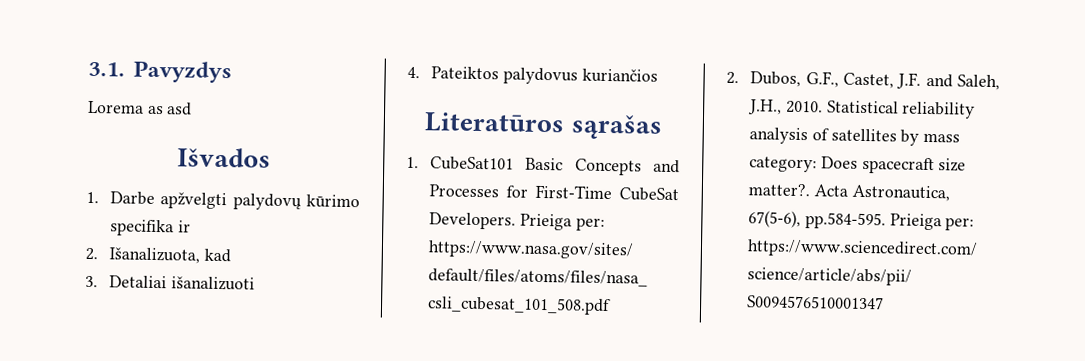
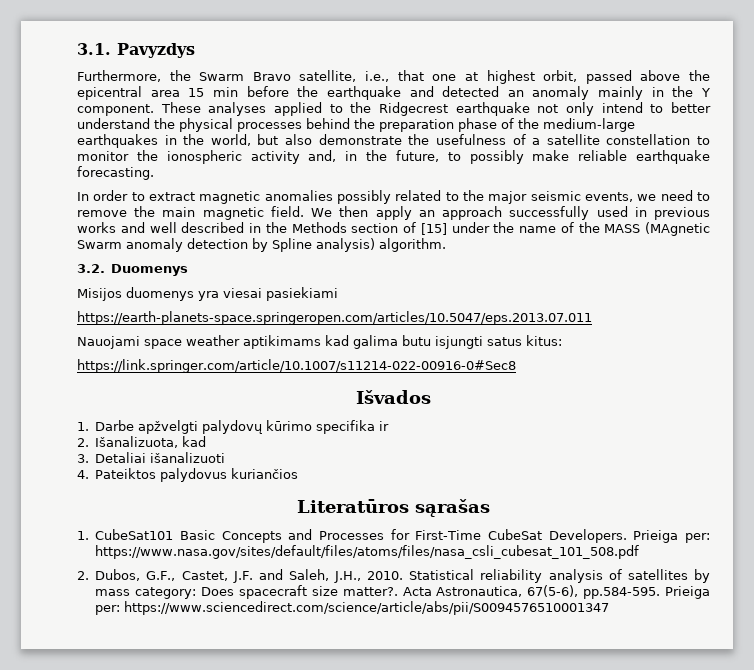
[87,100,193,116] Lorema as asd -> [77,70,711,84] [77,86,710,100] [77,102,711,116] [77,118,635,132] [77,134,711,148] [77,150,710,164] [77,166,154,180] [77,190,710,204] [77,206,711,220] [77,222,710,236] [77,238,446,252] [77,264,189,276] [77,287,338,301] [77,311,592,325] [77,335,562,349] [77,359,516,373] Furthermore, the Swarm Bravo satellite, i.e., that one at highest orbit, passed above the epicentral area 15 min before the earthquake and detected an anomaly mainly in the Y component. These analyses applied to the Ridgecrest earthquake not only intend to better understand the physical processes behind the preparation phase of the medium-large earthquakes in the world, but also demonstrate the usefulness of a satellite constellation to monitor the ionospheric activity and, in the future, to possibly make reliable earthquake forecasting. // In order to extract magnetic anomalies possibly related to the major seismic events, we need to remove the main magnetic field. We then apply an approach successfully used in previous works and well described in the Methods section of [15] under the name of the MASS (MAgnetic Swarm anomaly detection by Spline analysis) algorithm. // 3.2. Duomenys // Misijos duomenys yra viesai pasiekiami // https://earth-planets-space.springeropen.com/articles/10.5047/eps.2013.07.011 // Nauojami space weather aptikimams kad galima butu isjungti satus kitus: // https://link.springer.com/article/10.1007/s11214-022-00916-0#Sec8

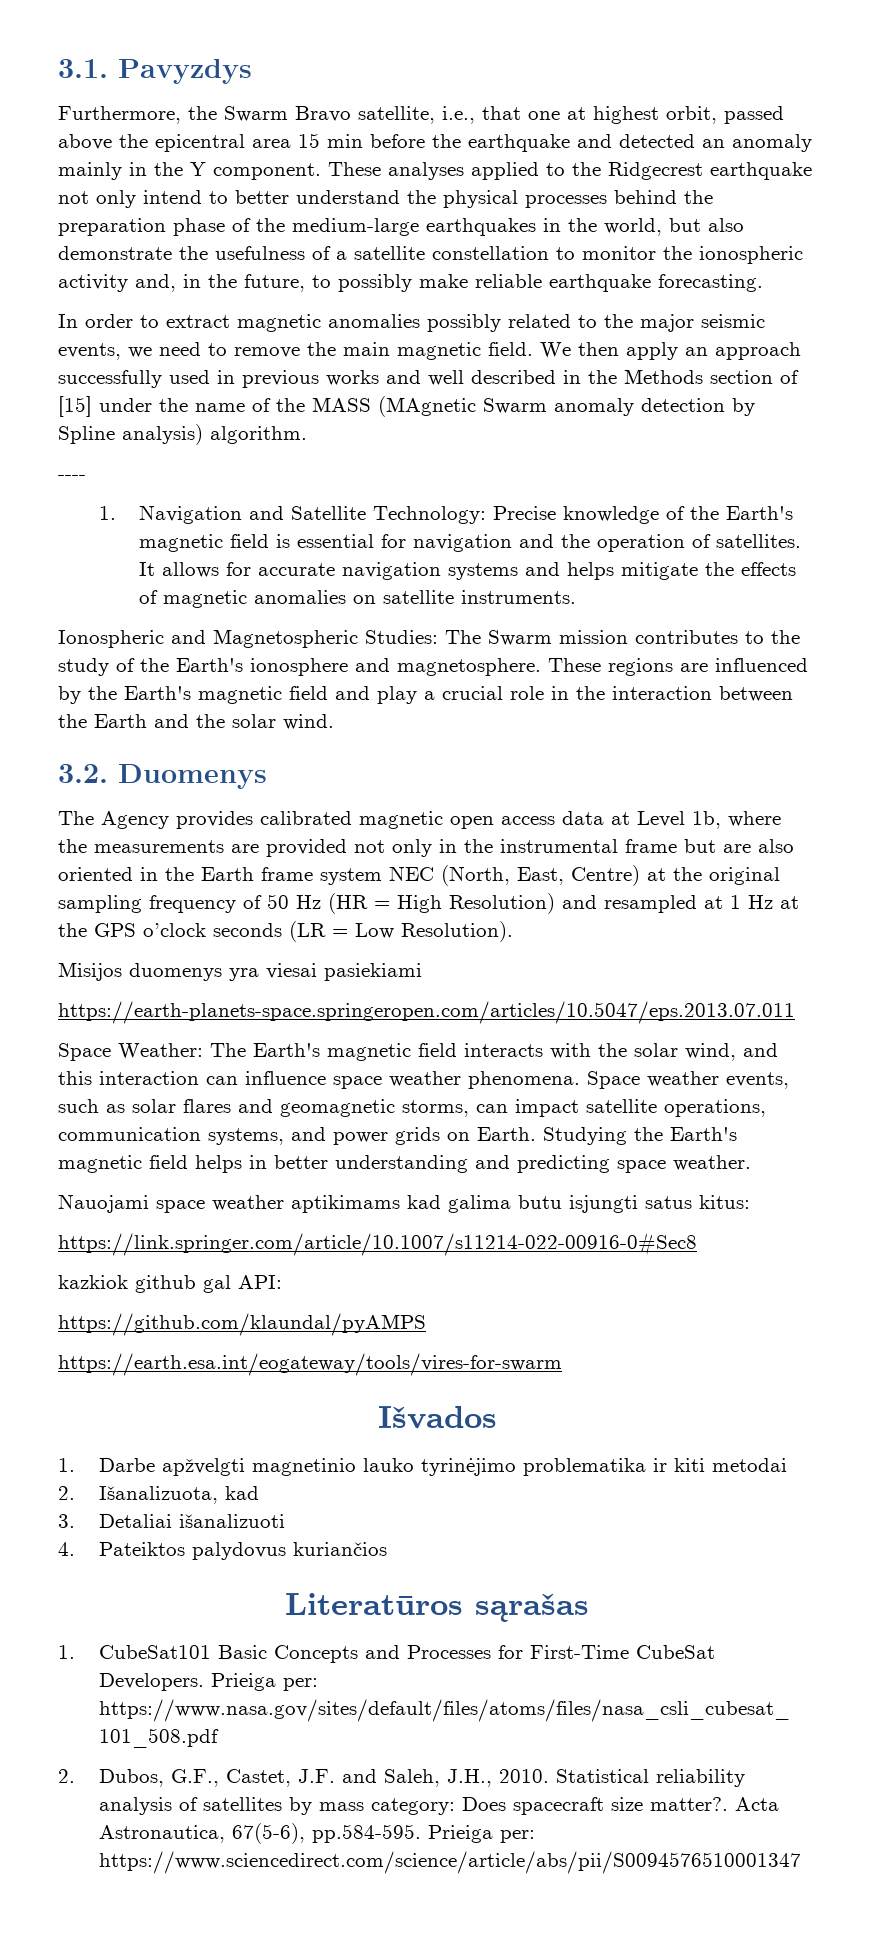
[77,264,189,276] 3.2. Duomenys -> [58,475,86,480] [98,505,794,524] [139,534,802,552] [139,562,797,580] [139,590,577,608] [58,629,800,648] [58,658,808,676] [58,686,793,704] [58,714,334,730] [58,764,268,789] [58,811,781,829] [58,839,794,857] [58,865,780,886] [58,893,799,914] [58,921,513,942] ---- // 1. Navigation and Satellite Technology: Precise knowledge of the Earth's magnetic field is essential for navigation and the operation of satellites. It allows for accurate navigation systems and helps mitigate the effects of magnetic anomalies on satellite instruments. // Ionospheric and Magnetospheric Studies: The Swarm mission contributes to the study of the Earth's ionosphere and magnetosphere. These regions are influenced by the Earth's magnetic field and play a crucial role in the interaction between the Earth and the solar wind. // 3.2. Duomenys // The Agency provides calibrated magnetic open access data at Level 1b, where the measurements are provided not only in the instrumental frame but are also oriented in the Earth frame system NEC (North, East, Centre) at the original sampling frequency of 50 Hz (HR = High Resolution) and resampled at 1 Hz at the GPS o’clock seconds (LR = Low Resolution).
(592, 318) none -> [58,1043,778,1061] [58,1071,789,1089] [58,1099,766,1117] [58,1127,737,1145] [58,1155,751,1173] // Space Weather: The Earth's magnetic field interacts with the solar wind, and this interaction can influence space weather phenomena. Space weather events, such as solar flares and geomagnetic storms, can impact satellite operations, communication systems, and power grids on Earth. Studying the Earth's magnetic field helps in better understanding and predicting space weather.
(516, 366) none -> [58,1275,282,1293] [58,1313,426,1336] [58,1353,562,1376] // kazkiok github gal API: // https://github.com/klaundal/pyAMPS // https://earth.esa.int/eogateway/tools/vires-for-swarm
[202,420,376,434] palydovų kūrimo specifika -> [251,1458,646,1476] magnetinio lauko tyrinėjimo problematika
(390, 426) none -> [673,1458,787,1472] kiti metodai

